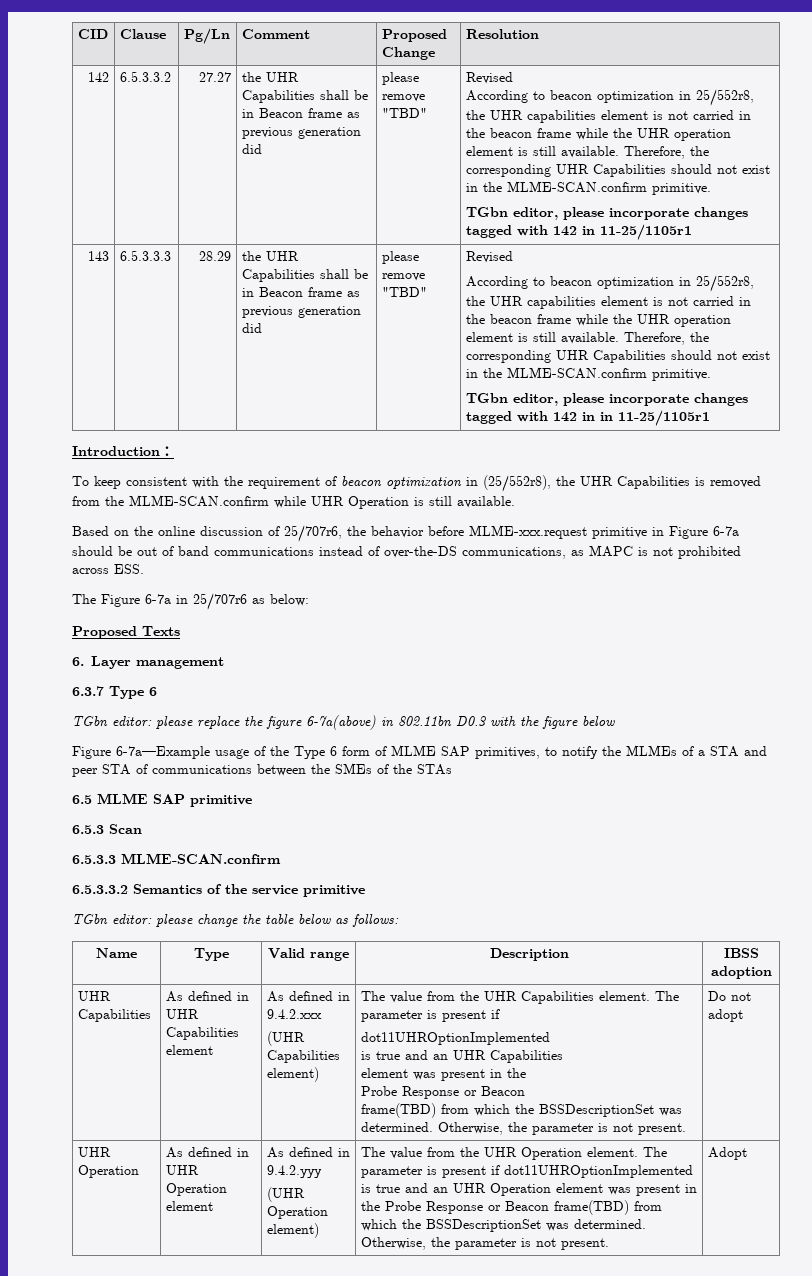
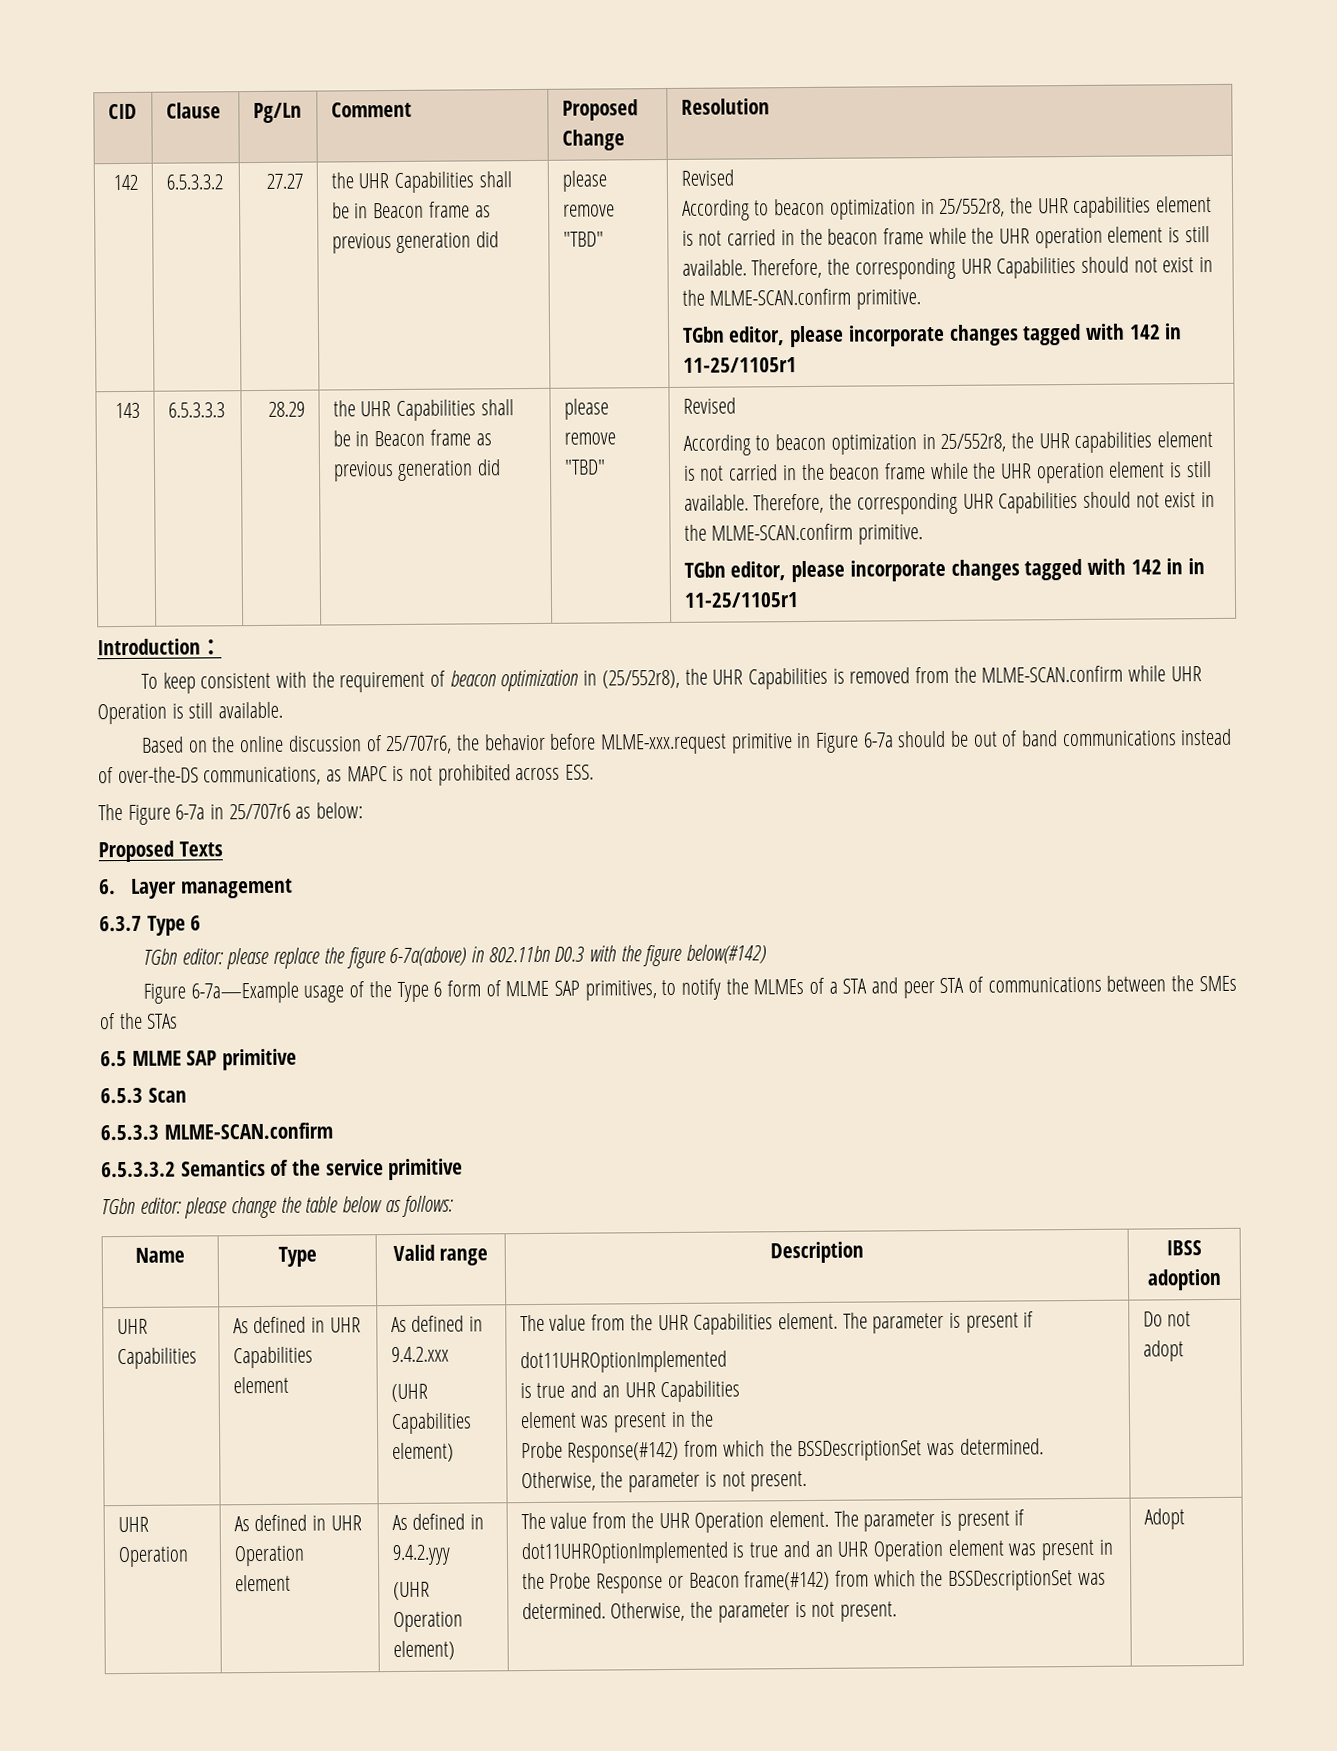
[582,716,615,726] below -> [685,944,767,964] below(#142)
[401,1086,525,1099] [360,1103,436,1118] Response or Beacon // frame(TBD) -> [567,1441,680,1463] Response(#142)
[553,1200,629,1215] frame(TBD) -> [744,1570,831,1591] frame(#142)

